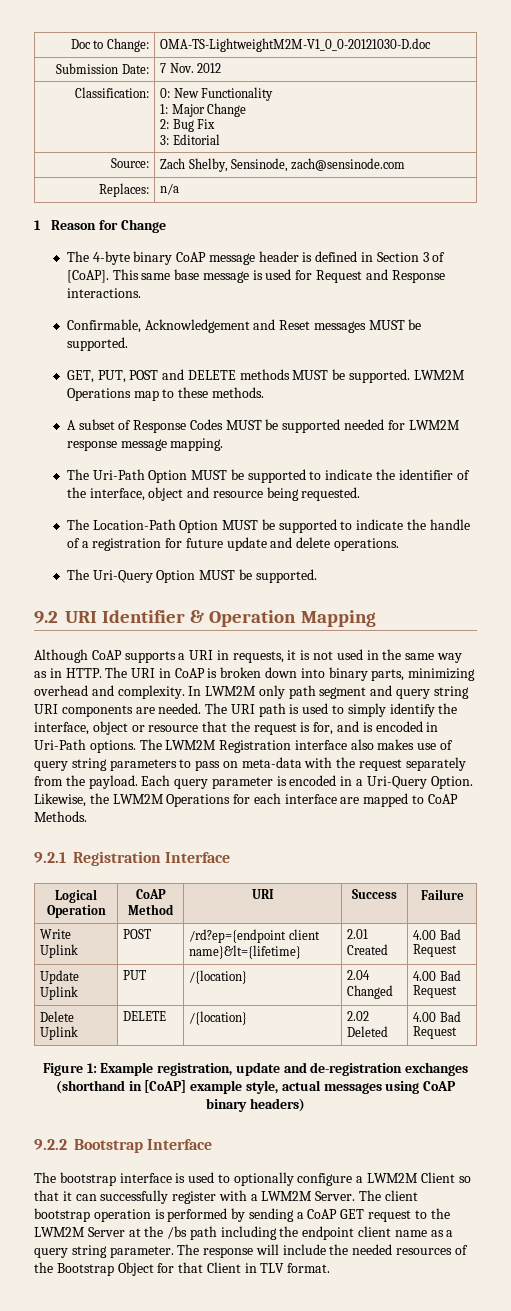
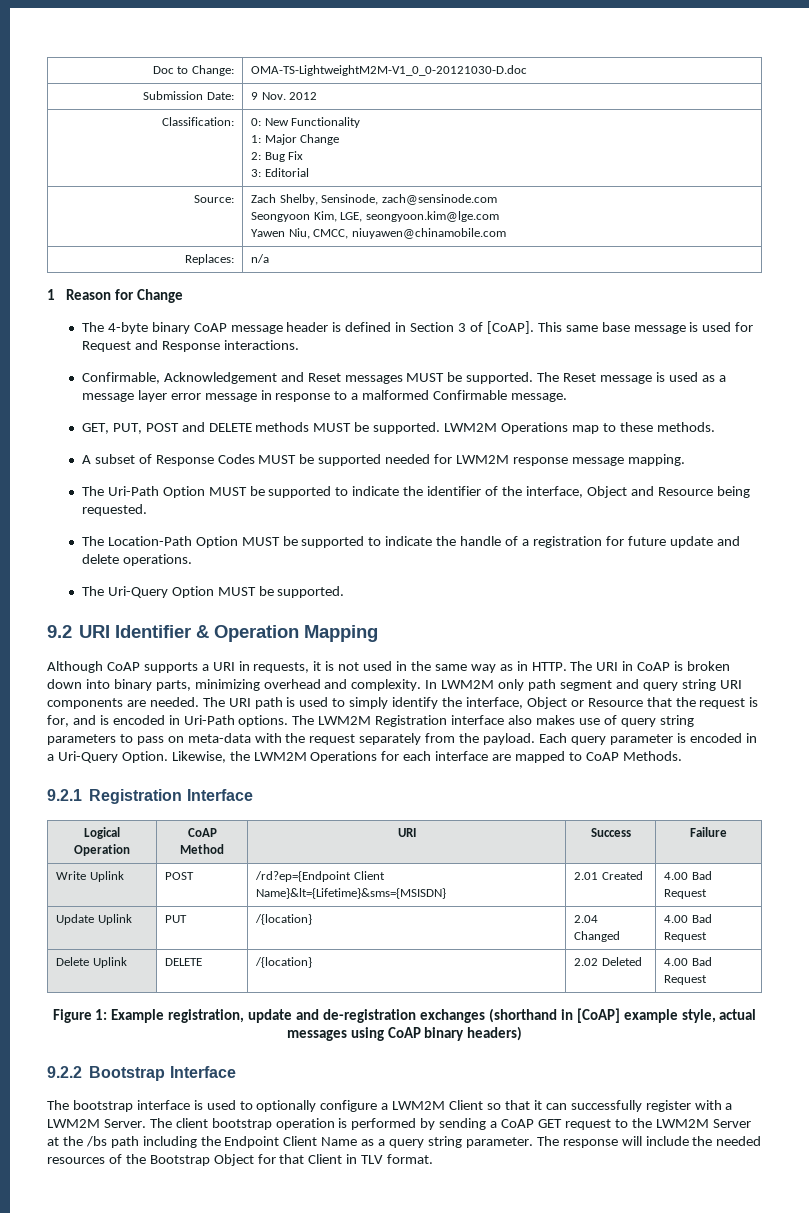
[160,63,167,73] 7 -> [251,92,259,100] 9
(406, 164) none -> [251,211,499,222] [251,228,506,239] // Seongyoon Kim, LGE, seongyoon.kim@lge.com // Yawen Niu, CMCC, niuyawen@chinamobile.com
(128, 344) none -> [537,372,726,384] [81,390,568,402] The Reset message is used as a message layer error message in response to a malformed Confirmable message.
[148,487,263,501] object and resource -> [586,486,713,498] Object and Resource
[92,721,199,735] object or resource -> [526,697,643,709] Object or Resource
[189,929,320,943] [189,945,302,959] /rd?ep={endpoint client name}&lt={lifetime} -> [255,871,385,882] [256,888,447,899] /rd?ep={Endpoint Client Name}&lt={Lifetime}&sms={MSISDN}
[302,1226,427,1240] endpoint client name -> [224,1136,358,1148] Endpoint Client Name

